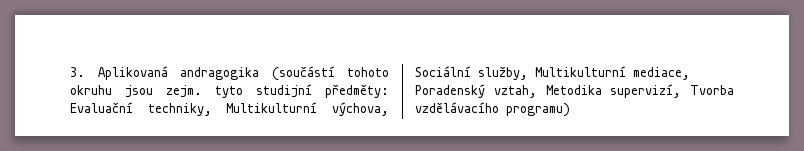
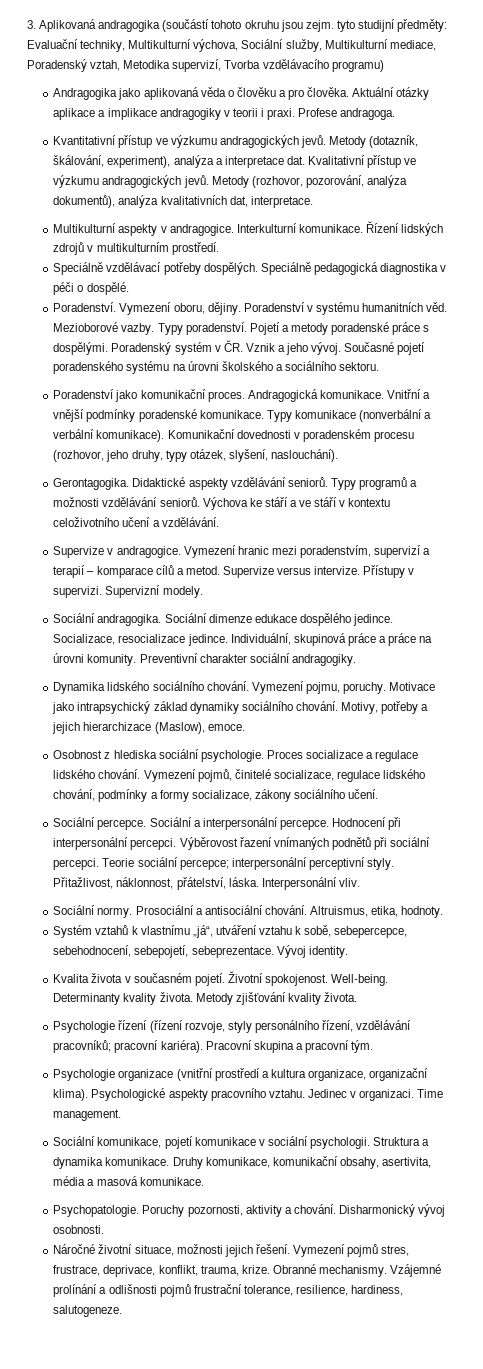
(570, 110) none -> [53,87,430,100] [53,108,396,120] [53,135,419,148] [53,155,417,168] [53,175,407,188] [53,195,313,208] [53,221,444,236] [53,242,219,255] [53,262,447,275] [53,282,129,295] [53,302,448,315] [53,322,430,335] [53,340,426,355] [53,361,380,374] [53,389,431,402] [53,409,432,422] [53,429,414,442] [53,449,338,462] [53,477,418,490] [53,497,391,510] [53,517,219,527] [53,545,431,558] [53,565,415,578] [53,585,203,598] [53,613,393,626] [53,633,433,646] [53,653,356,666] [53,681,436,694] [52,701,429,714] [52,722,245,734] [53,749,419,762] [53,769,426,782] [53,789,379,802] [53,817,402,830] [53,837,431,850] [53,857,394,870] [53,877,360,890] [53,905,444,918] [53,925,408,938] [53,945,348,958] [53,971,389,986] [53,992,357,1005] [53,1020,412,1033] [53,1040,374,1053] [53,1068,429,1081] [53,1088,444,1101] [53,1109,122,1121] [53,1136,430,1149] [53,1156,431,1169] [53,1176,204,1186] [53,1204,446,1217] [53,1225,105,1234] [53,1244,410,1257] [53,1264,442,1277] [53,1284,404,1297] [53,1305,123,1317] // Andragogika jako aplikovaná věda o člověku a pro člověka. Aktuální otázky aplikace a implikace andragogiky v teorii i praxi. Profese andragoga. // Kvantitativní přístup ve výzkumu andragogických jevů. Metody (dotazník, škálování, experiment), analýza a interpretace dat. Kvalitativní přístup ve výzkumu andragogických jevů. Metody (rozhovor, pozorování, analýza dokumentů), analýza kvalitativních dat, interpretace. // Multikulturní aspekty v andragogice. Interkulturní komunikace. Řízení lidských zdrojů v multikulturním prostředí. // Speciálně vzdělávací potřeby dospělých. Speciálně pedagogická diagnostika v péči o dospělé. // Poradenství. Vymezení oboru, dějiny. Poradenství v systému humanitních věd. Mezioborové vazby. Typy poradenství. Pojetí a metody poradenské práce s dospělými. Poradenský systém v ČR. Vznik a jeho vývoj. Současné pojetí poradenského systému na úrovni školského a sociálního sektoru. // Poradenství jako komunikační proces. Andragogická komunikace. Vnitřní a vnější podmínky poradenské komunikace. Typy komunikace (nonverbální a verbální komunikace). Komunikační dovednosti v poradenském procesu (rozhovor, jeho druhy, typy otázek, slyšení, naslouchání). // Gerontagogika. Didaktické aspekty vzdělávání seniorů. Typy programů a možnosti vzdělávání seniorů. Výchova ke stáří a ve stáří v kontextu celoživotního učení a vzdělávání. // Supervize v andragogice. Vymezení hranic mezi poradenstvím, supervizí a terapií – komparace cílů a metod. Supervize versus intervize. Přístupy v supervizi. Supervizní modely. // Sociální andragogika. Sociální dimenze edukace dospělého jedince. Socializace, resocializace jedince. Individuální, skupinová práce a práce na úrovni komunity. Preventivní charakter sociální andragogiky. // Dynamika lidského sociálního chování. Vymezení pojmu, poruchy. Motivace jako intrapsychický základ dynamiky sociálního chování. Motivy, potřeby a jejich hierarchizace (Maslow), emoce. // Osobnost z hlediska sociální psychologie. Proces socializace a regulace lidského chování. Vymezení pojmů, činitelé socializace, regulace lidského chování, podmínky a formy socializace, zákony sociálního učení. // Sociální percepce. Sociální a interpersonální percepce. Hodnocení při interpersonální percepci. Výběrovost řazení vnímaných podnětů při sociální percepci. Teorie sociální percepce; interpersonální perceptivní styly. Přitažlivost, náklonnost, přátelství, láska. Interpersonální vliv. // Sociální normy. Prosociální a antisociální chování. Altruismus, etika, hodnoty. // Systém vztahů k vlastnímu „já“, utváření vztahu k sobě, sebepercepce, sebehodnocení, sebepojetí, sebeprezentace. Vývoj identity. // Kvalita života v současném pojetí. Životní spokojenost. Well-being. Determinanty kvality života. Metody zjišťování kvality života. // Psychologie řízení (řízení rozvoje, styly personálního řízení, vzdělávání pracovníků; pracovní kariéra). Pracovní skupina a pracovní tým. // Psychologie organizace (vnitřní prostředí a kultura organizace, organizační klima). Psychologické aspekty pracovního vztahu. Jedinec v organizaci. Time management. // Sociální komunikace, pojetí komunikace v sociální psychologii. Struktura a dynamika komunikace. Druhy komunikace, komunikační obsahy, asertivita, média a masová komunikace. // Psychopatologie. Poruchy pozornosti, aktivity a chování. Disharmonický vývoj osobnosti. // Náročné životní situace, možnosti jejich řešení. Vymezení pojmů stres, frustrace, deprivace, konflikt, trauma, krize. Obranné mechanismy. Vzájemné prolínání a odlišnosti pojmů frustrační tolerance, resilience, hardiness, salutogeneze.

